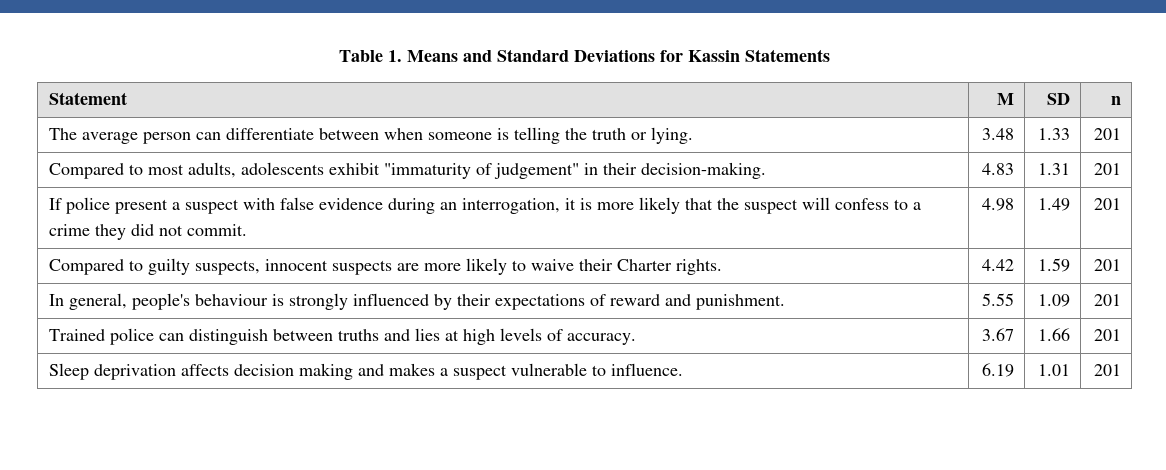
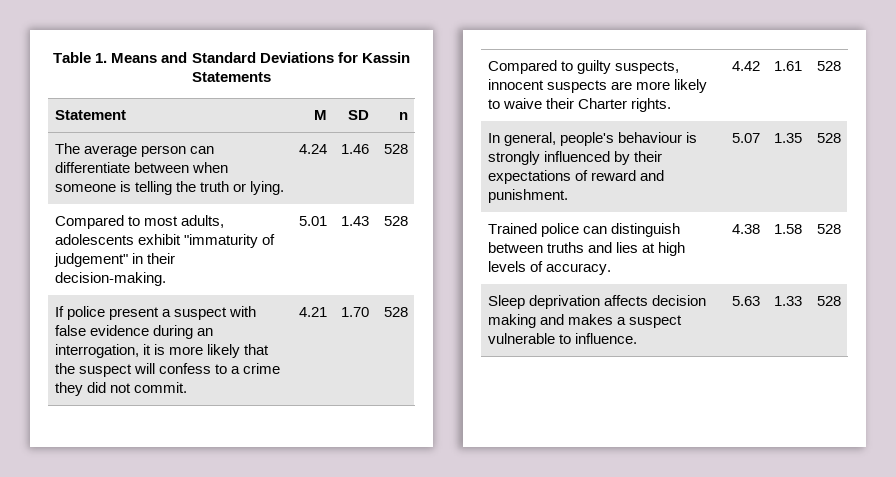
[981,128,1014,140] [1037,128,1070,140] [1093,128,1121,140] 3.48 | 1.33 | 201 -> [299,144,328,154] [341,144,370,154] [384,144,409,154] 4.24 | 1.46 | 528
[981,163,1014,175] [1037,163,1070,175] [1093,163,1121,175] 4.83 | 1.31 | 201 -> [299,216,328,226] [341,216,370,226] [384,216,409,226] 5.01 | 1.43 | 528
[981,198,1014,211] [1037,198,1070,211] [1093,198,1121,210] 4.98 | 1.49 | 201 -> [299,307,328,317] [341,307,370,317] [384,307,409,317] 4.21 | 1.70 | 528
[1037,258,1070,272] [1093,259,1121,271] 1.59 | 201 -> [774,61,803,71] [817,61,842,71] 1.61 | 528
[981,293,1014,306] [1037,294,1070,307] [1093,294,1121,306] 5.55 | 1.09 | 201 -> [732,133,761,143] [774,133,803,143] [817,133,842,143] 5.07 | 1.35 | 528
[981,328,1014,341] [1037,328,1070,341] [1093,329,1121,341] 3.67 | 1.66 | 201 -> [732,224,761,234] [774,224,803,234] [817,224,842,234] 4.38 | 1.58 | 528
[981,363,1014,377] [1037,364,1070,376] [1093,364,1121,376] 6.19 | 1.01 | 201 -> [732,296,761,306] [774,296,803,306] [817,296,842,306] 5.63 | 1.33 | 528

